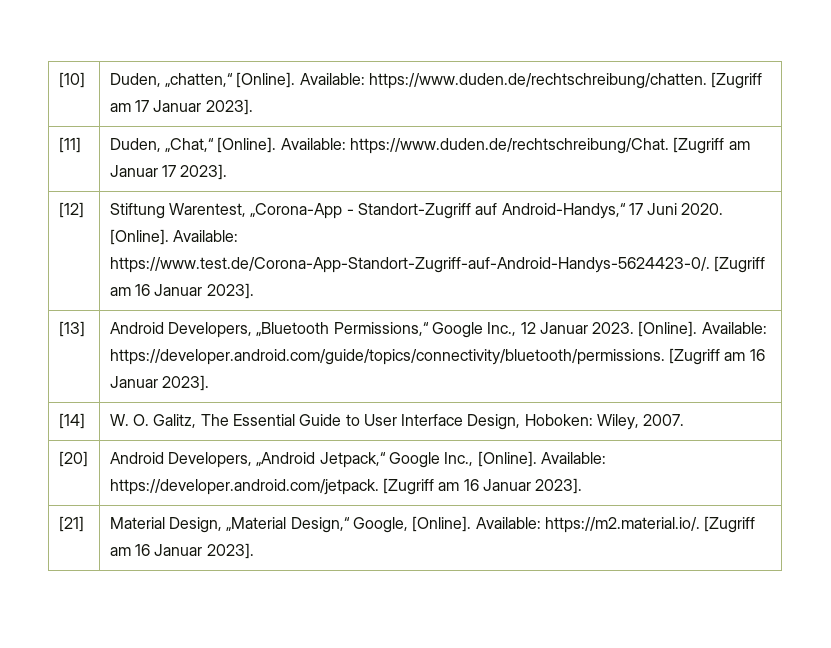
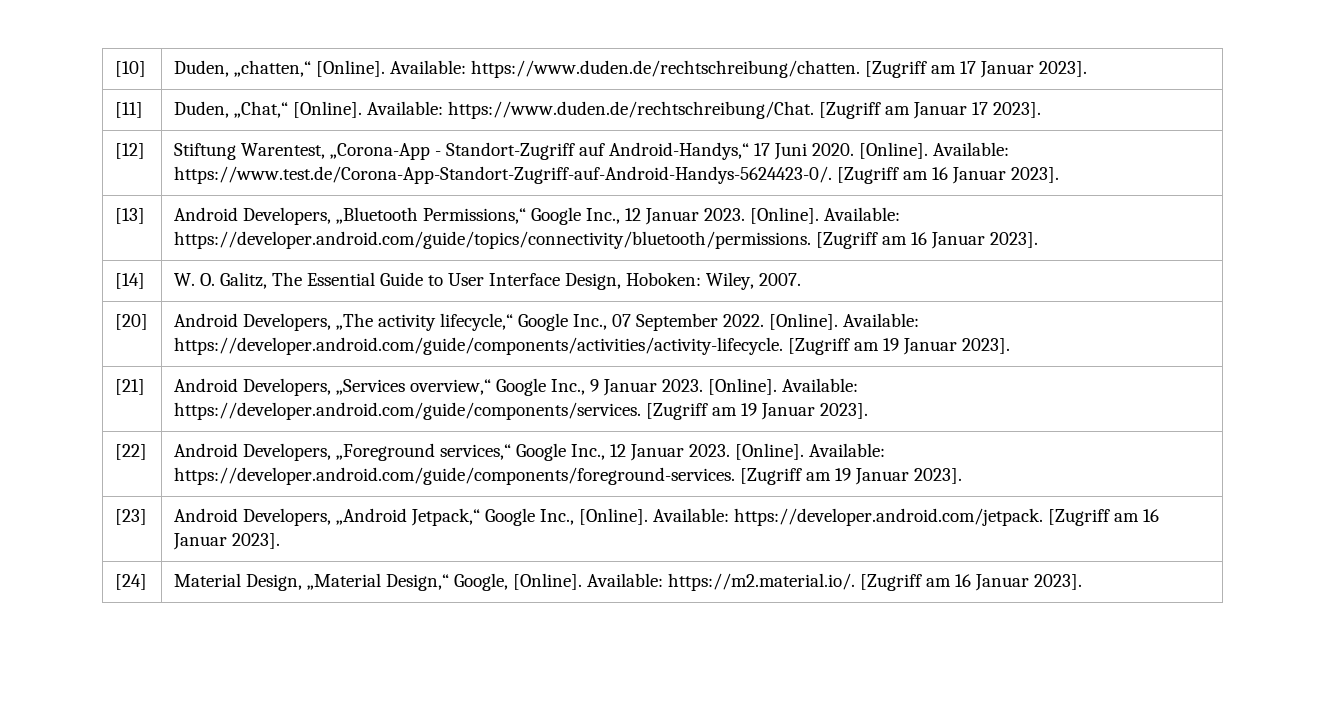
(88, 459) none -> [173,313,919,331] [173,337,1010,355] [114,379,145,395] [173,378,858,396] [173,402,868,420] [114,444,147,460] [173,443,885,461] [173,467,962,485] [114,509,147,525] | Android Developers, „The activity lifecycle,“ Google Inc., 07 September 2022. [Online]. Available: https://developer.android.com/guide/components/activities/activity-lifecycle. [Zugriff am 19 Januar 2023]. // [21] | Android Developers, „Services overview,“ Google Inc., 9 Januar 2023. [Online]. Available: https://developer.android.com/guide/components/services. [Zugriff am 19 Januar 2023]. // [22] | Android Developers, „Foreground services,“ Google Inc., 12 Januar 2023. [Online]. Available: https://developer.android.com/guide/components/foreground-services. [Zugriff am 19 Januar 2023]. // [23]
[58,516,84,532] [21] -> [114,574,147,590] [24]

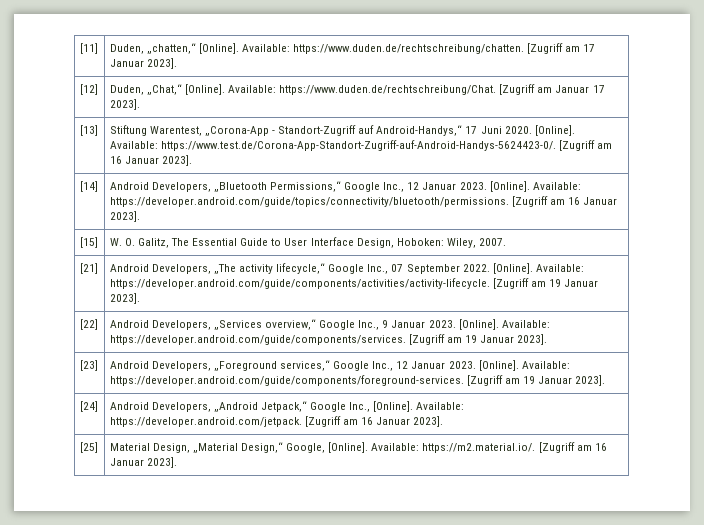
[114,61,146,77] [10] -> [79,43,98,54] [11]
[114,102,143,118] [11] -> [79,84,98,95] [12]
[114,143,145,159] [12] -> [79,125,98,136] [13]
[114,208,145,224] [13] -> [79,181,98,192] [14]
[114,273,145,289] [14] -> [79,237,98,248] [15]
[114,314,148,330] [20] -> [79,263,98,274] [21]
[114,379,145,395] [21] -> [79,319,98,330] [22]
[114,444,147,460] [22] -> [79,360,98,371] [23]
[114,509,147,525] [23] -> [79,401,98,412] [24]
[114,574,147,590] [24] -> [79,442,98,453] [25]

